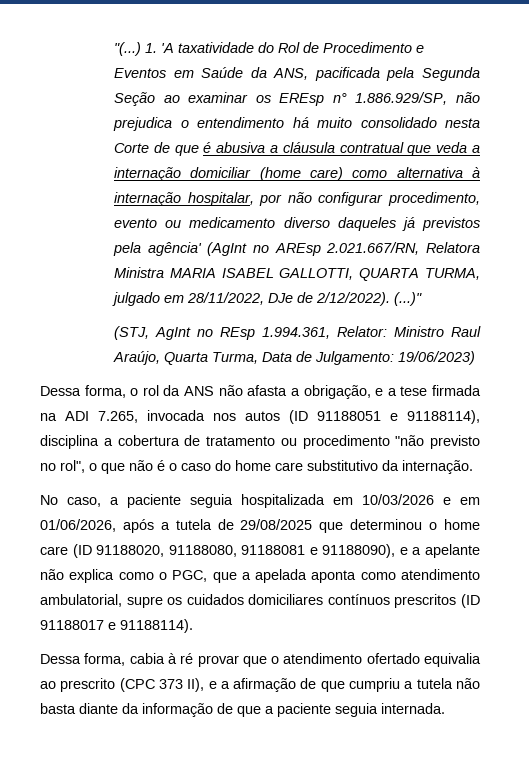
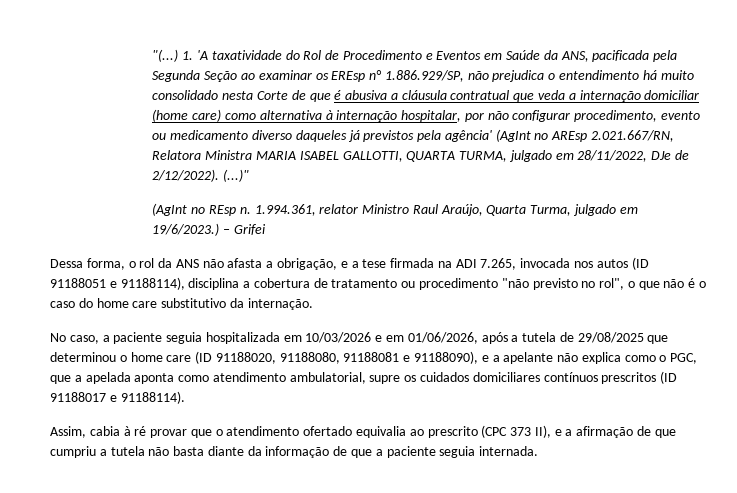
[114,326,388,340] (STJ, AgInt no REsp 1.994.361, Relator: -> [152,203,359,216] (AgInt no REsp n. 1.994.361, relator
[262,351,476,365] Data de Julgamento: 19/06/2023) -> [572,204,638,216] [152,223,266,236] julgado em 19/6/2023.) – Grifei
[40,653,126,666] Dessa forma, -> [50,426,86,438] Assim,

